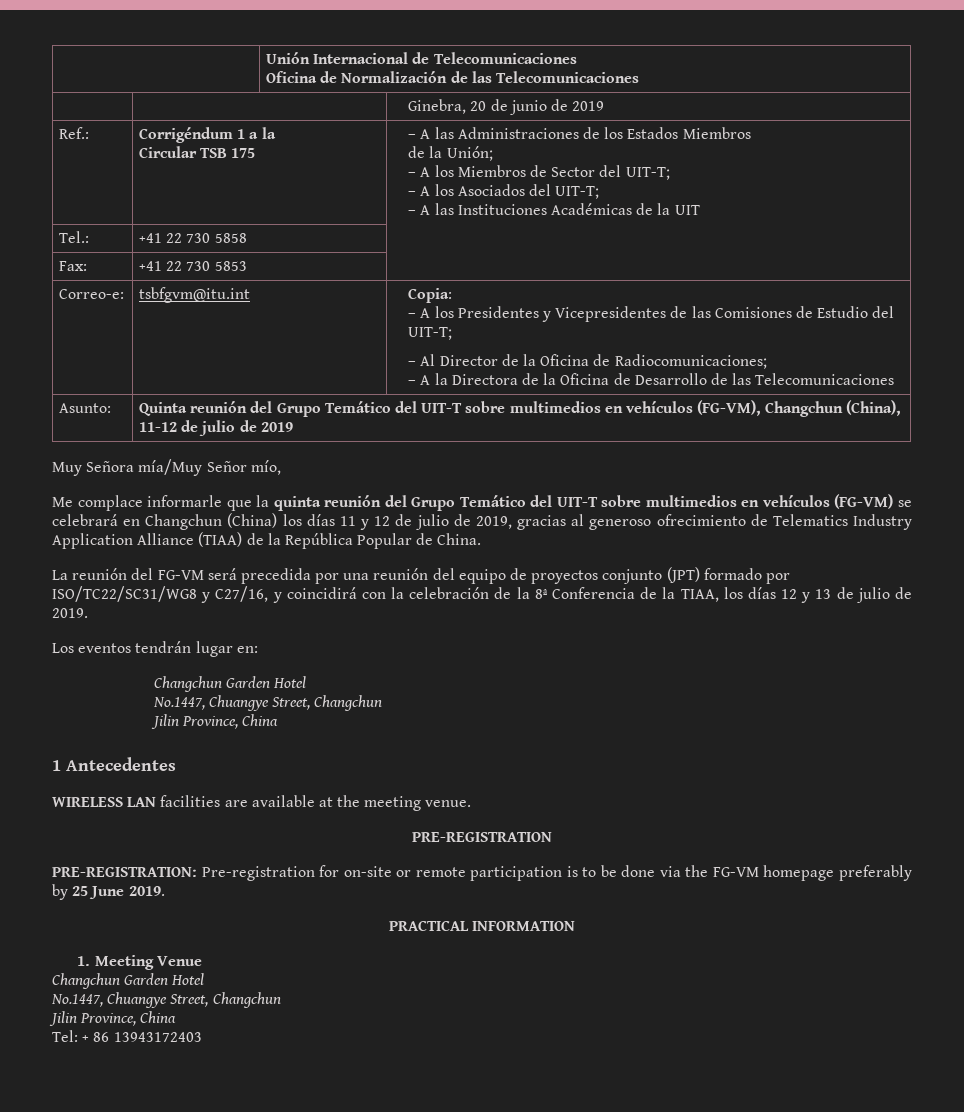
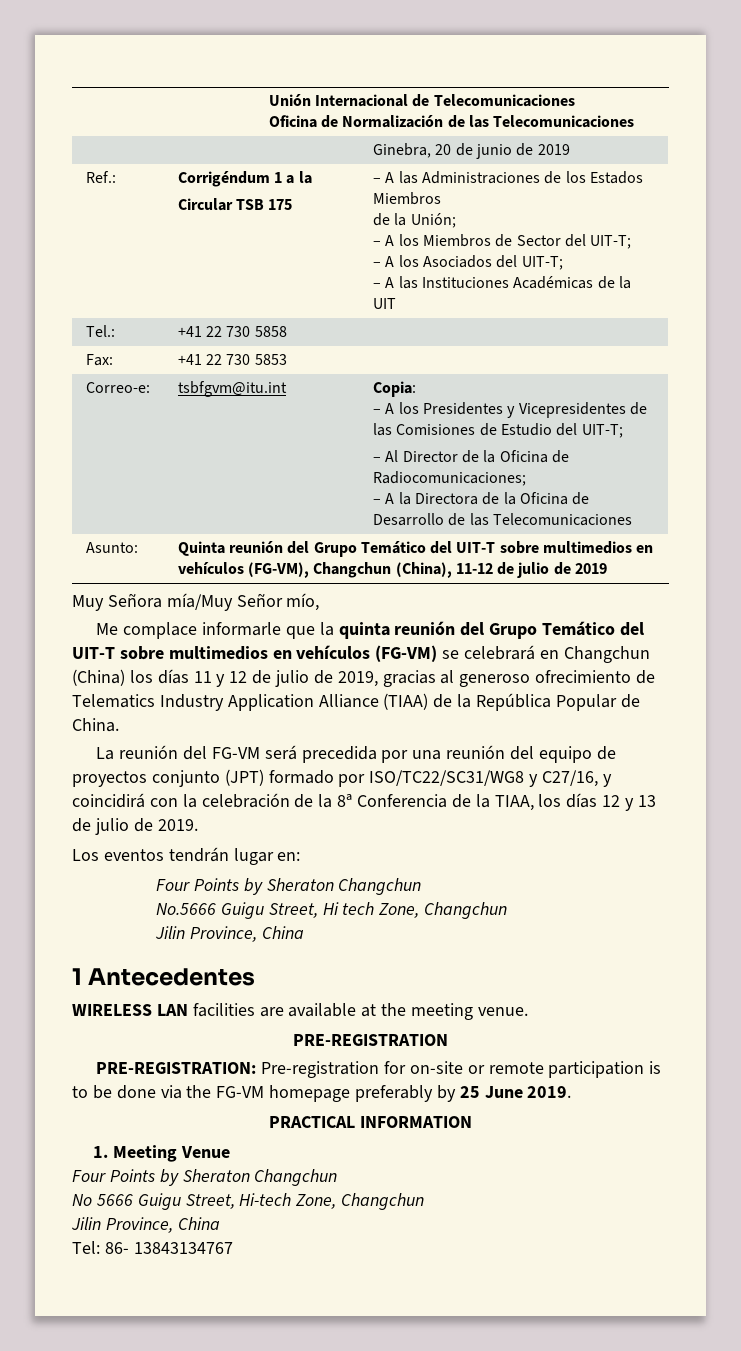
[153,676,306,692] [152,695,310,711] Changchun Garden Hotel // No.1447, Chuangye Street, -> [155,878,422,895] [155,902,420,919] Four Points by Sheraton Changchun // No.5666 Guigu Street, Hi tech Zone,
[52,973,205,989] [51,992,209,1008] Changchun Garden Hotel // No.1447, Chuangye Street, -> [72,1169,338,1186] [72,1193,337,1210] Four Points by Sheraton Changchun // No 5666 Guigu Street, Hi-tech Zone,
[82,1032,202,1042] + 86 13943172403 -> [104,1242,233,1254] 86- 13843134767

